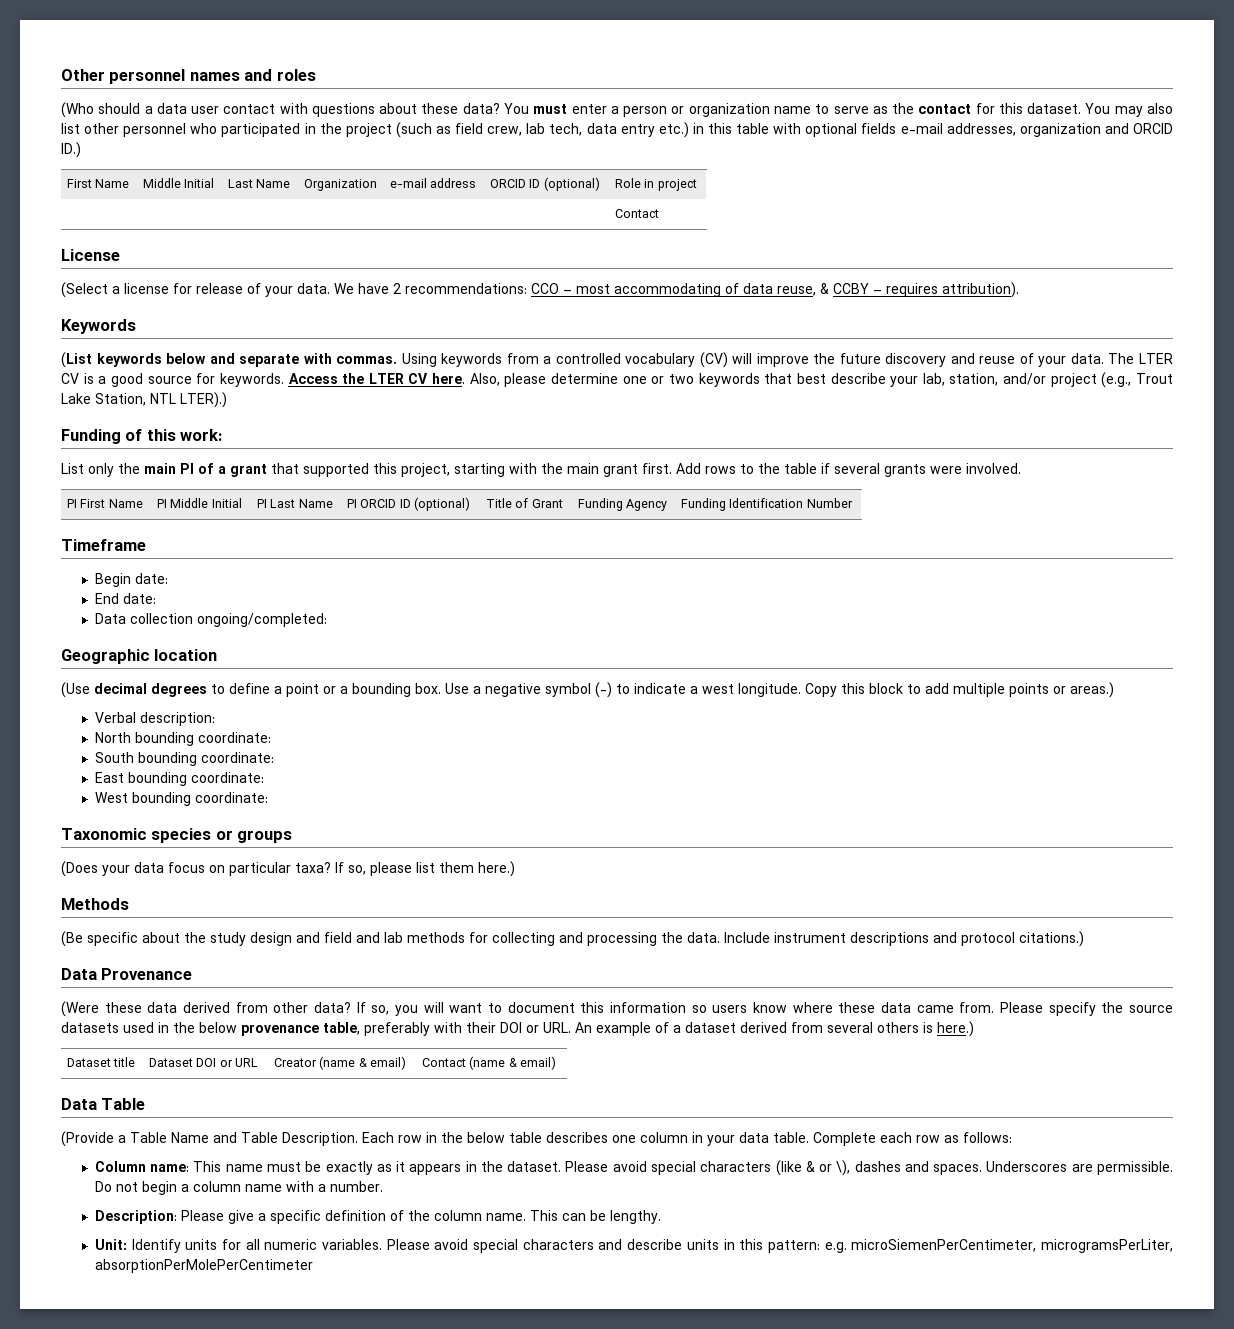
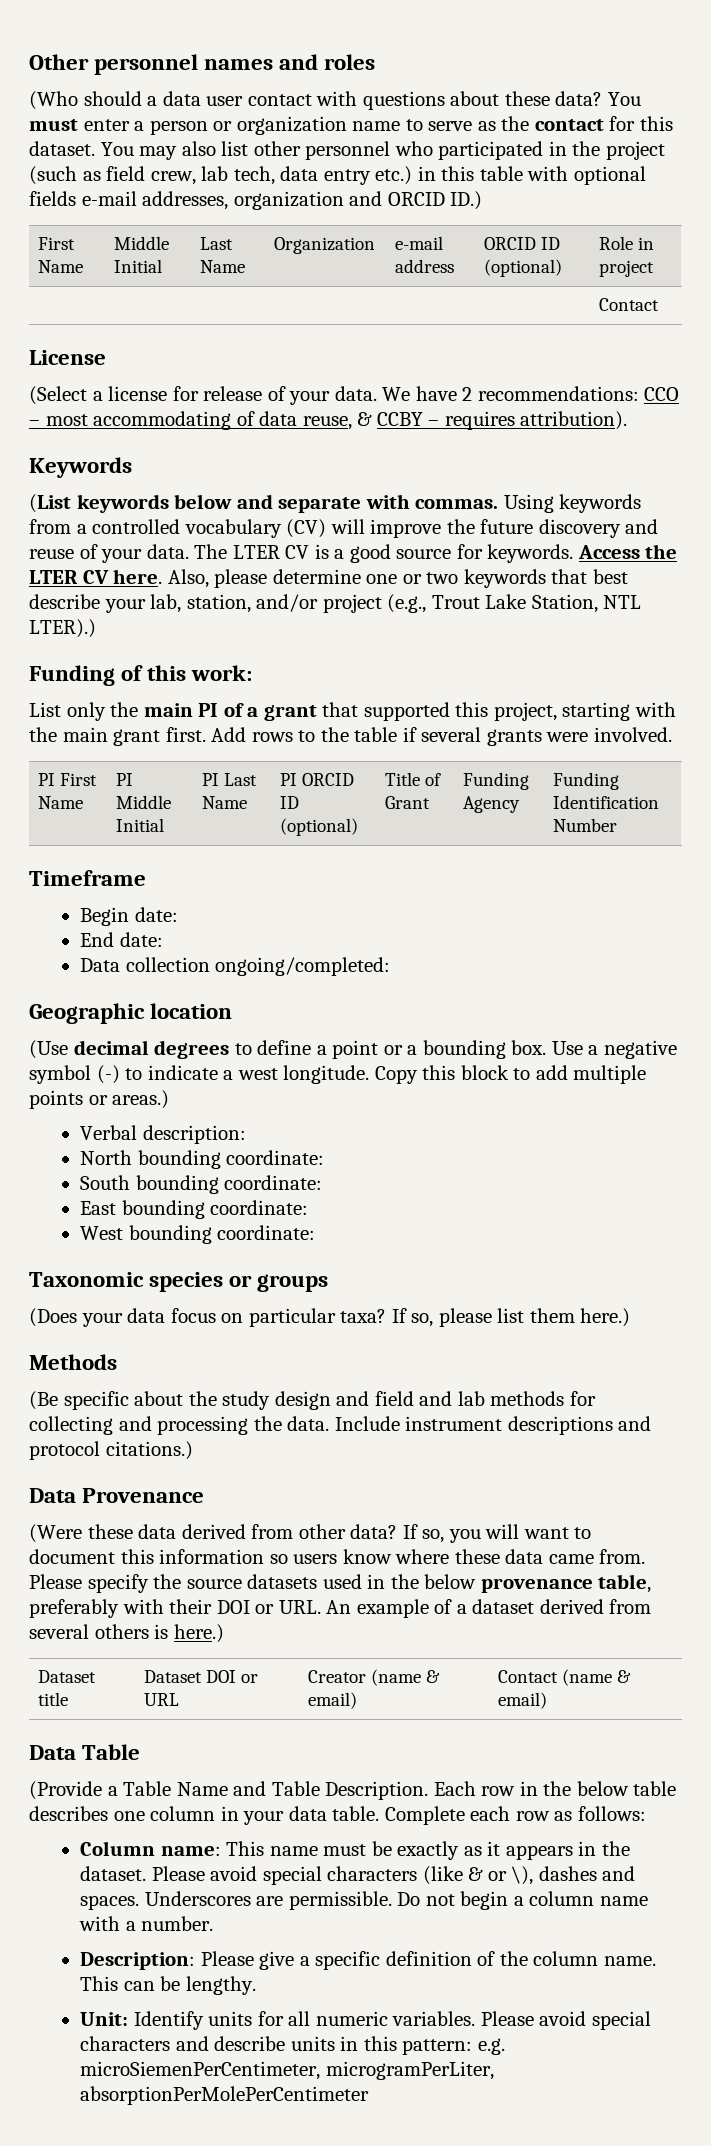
[1040,1239,1173,1253] microgramsPerLiter, -> [325,2061,494,2080] microgramPerLiter,

